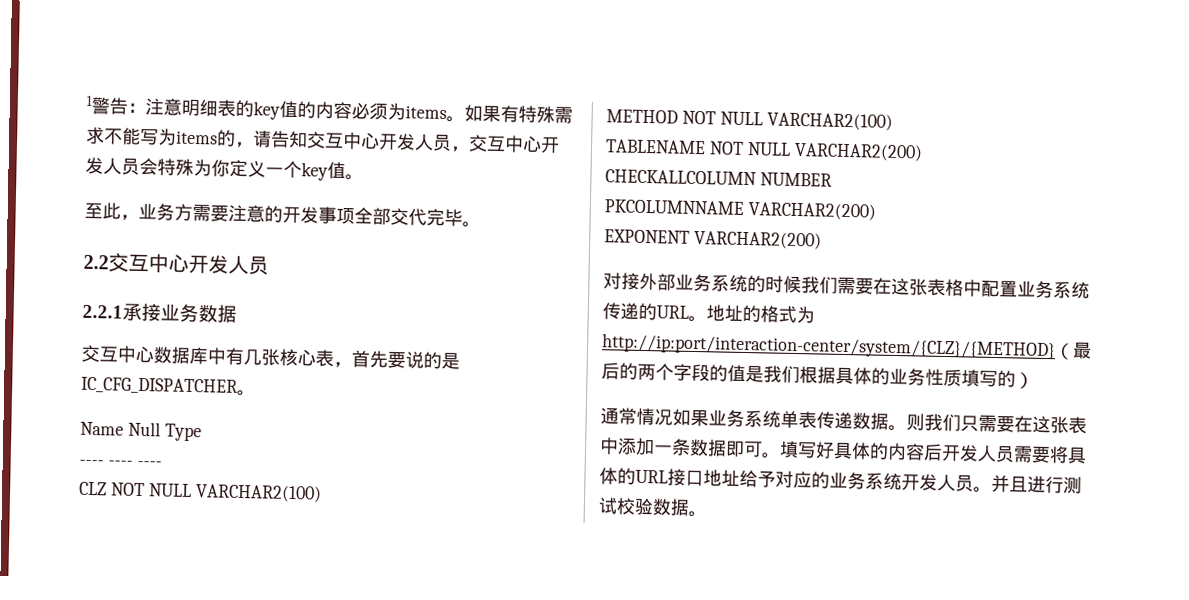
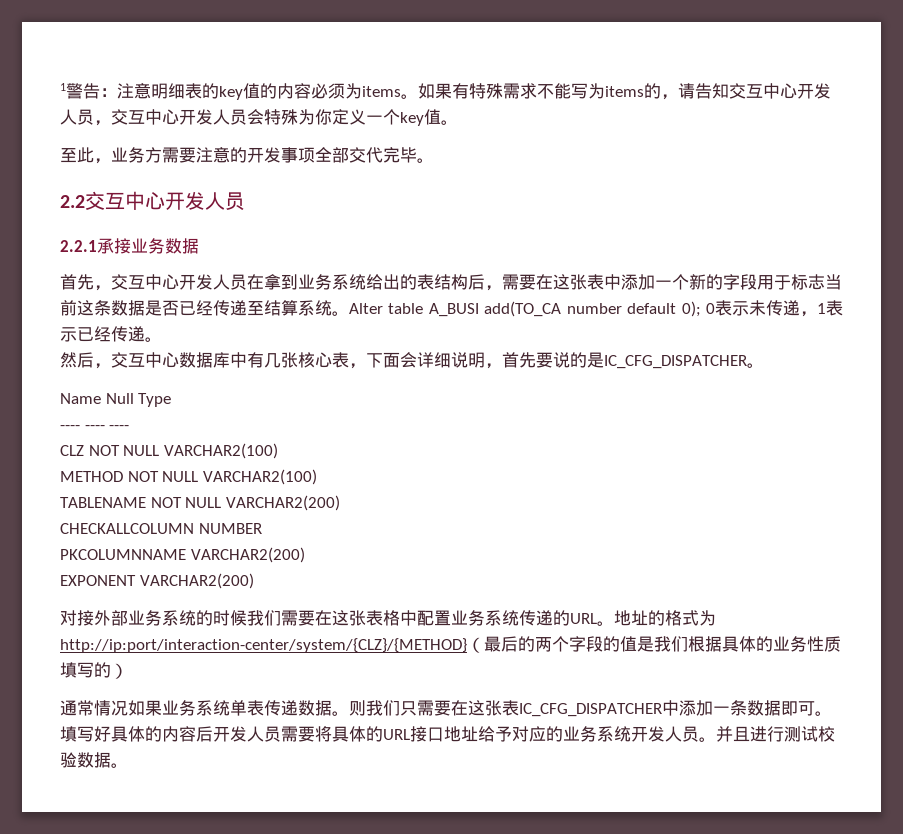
(237, 313) none -> [60,274,842,291] [60,300,844,317] [60,326,162,342] [60,352,111,369] 首先，交互中心开发人员在拿到业务系统给出的表结构后，需要在这张表中添加一个新的字段用于标志当前这条数据是否已经传递至结算系统。Alter table A_BUSI add(TO_CA number default 0); 0表示未传递，1表示已经传递。 // 然后，
(352, 365) none -> [366,352,502,369] 下面会详细说明，
(1087, 425) none -> [519,703,662,717] IC_CFG_DISPATCHER

